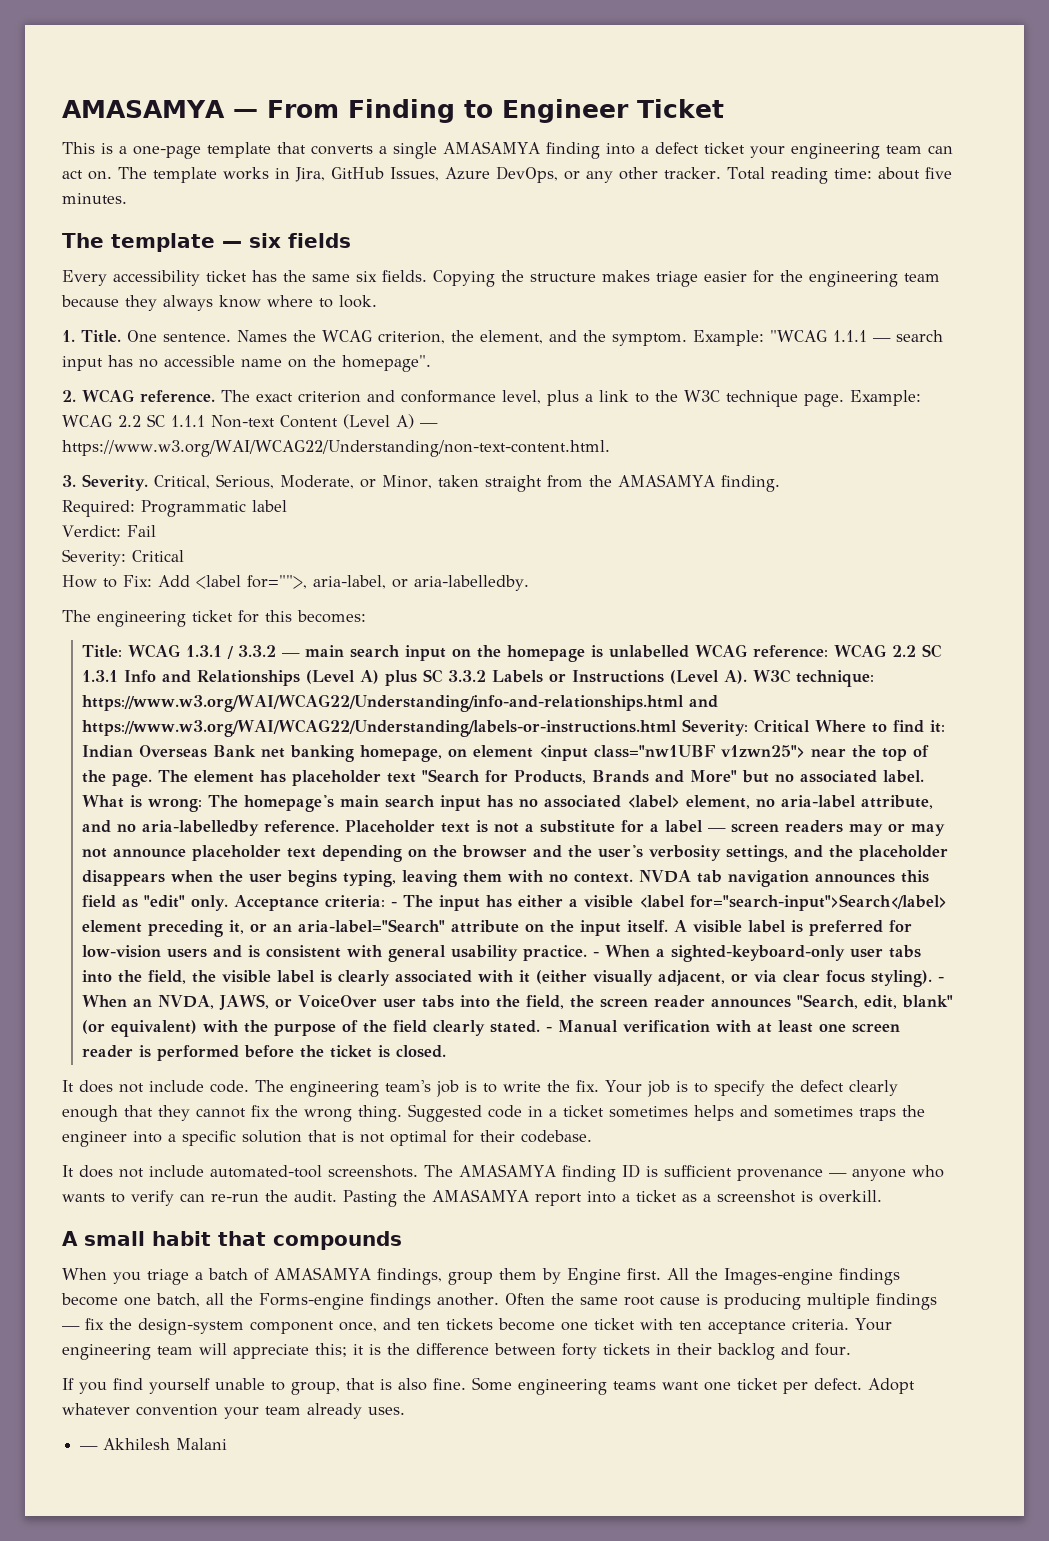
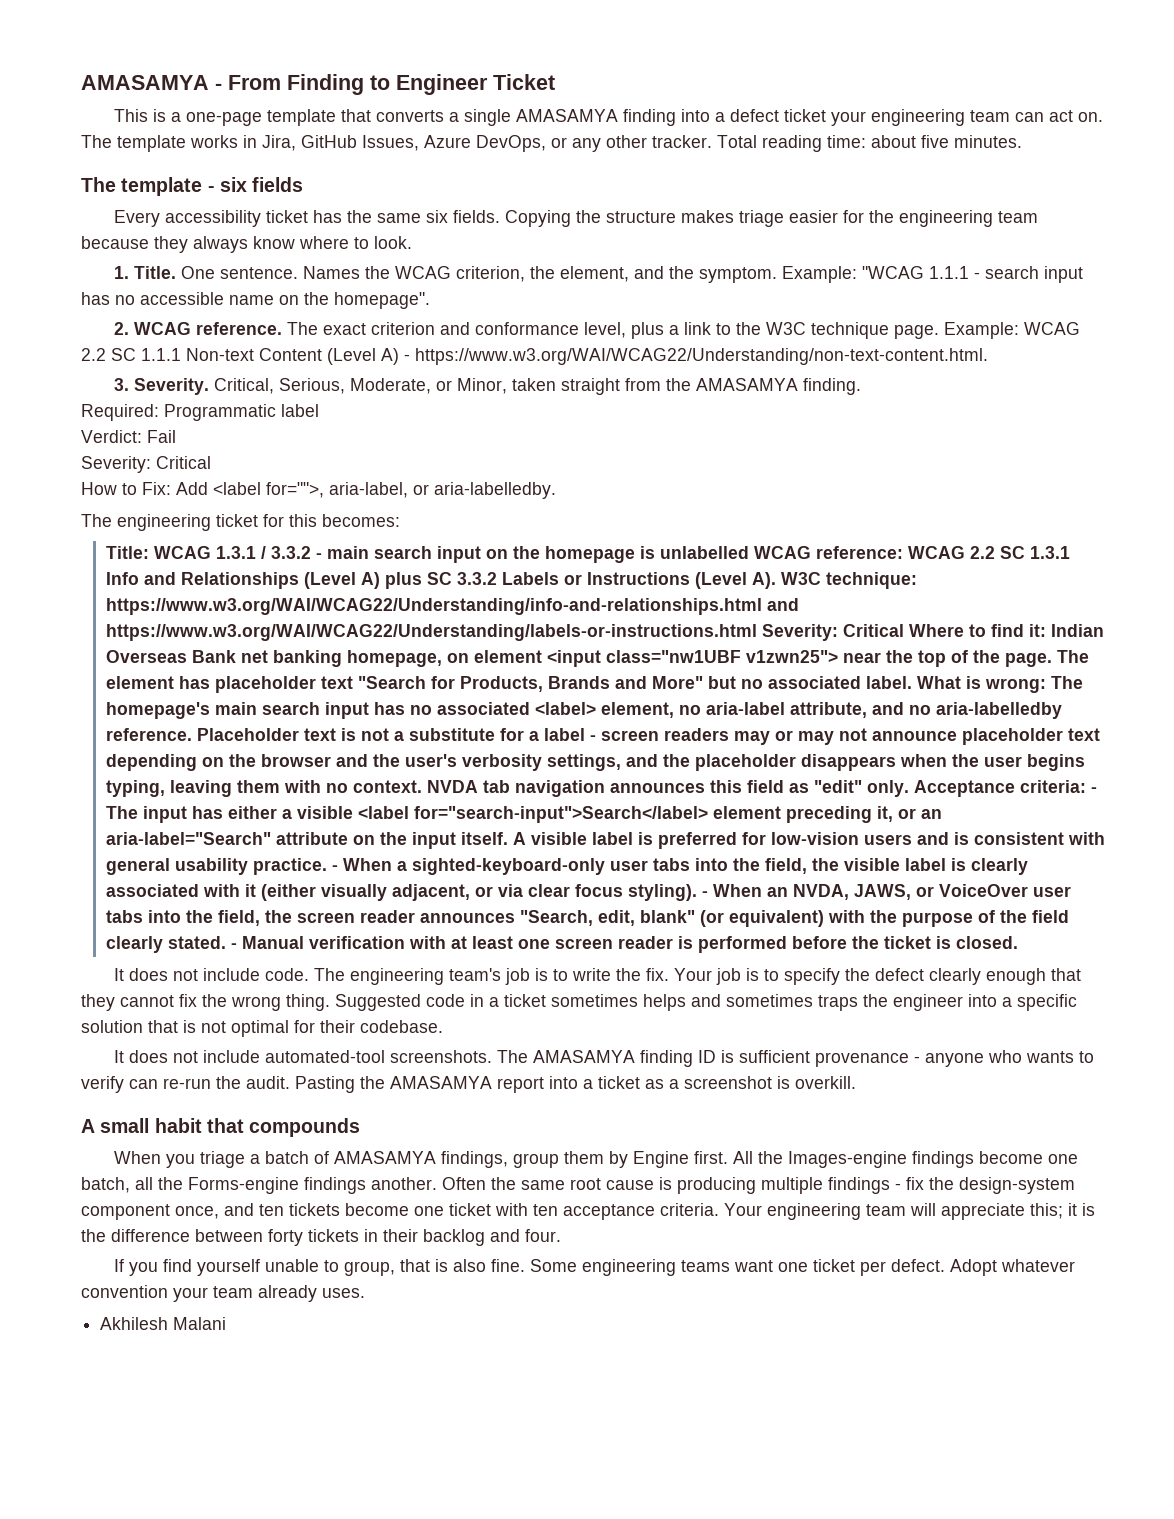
[62,100,258,118] AMASAMYA — -> [81,75,222,90] AMASAMYA -
[222,241,242,248] — -> [207,186,215,192] -
[873,338,891,342] — -> [974,272,981,279] -
[420,423,438,427] — -> [404,354,410,361] -
[282,653,301,657] — -> [315,553,322,559] -
[708,828,727,832] — -> [589,735,596,741] -
[828,1173,847,1177] — -> [914,1056,921,1063] -
[62,1326,80,1330] — -> [895,1183,901,1190] -
[80,1446,99,1450] — -> (365, 1293) none

